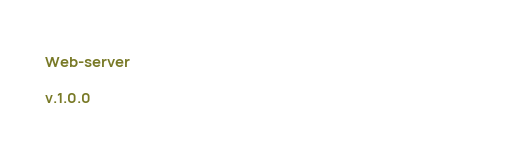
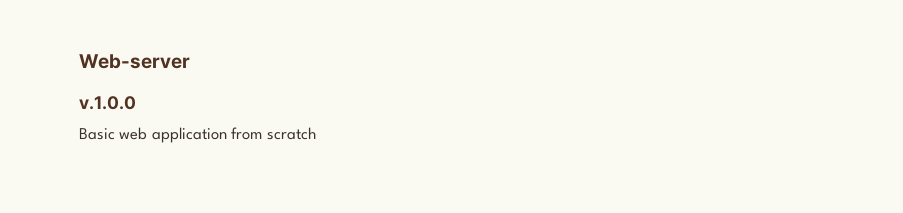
(91, 98) none -> [79,127,316,143] // Basic web application from scratch

